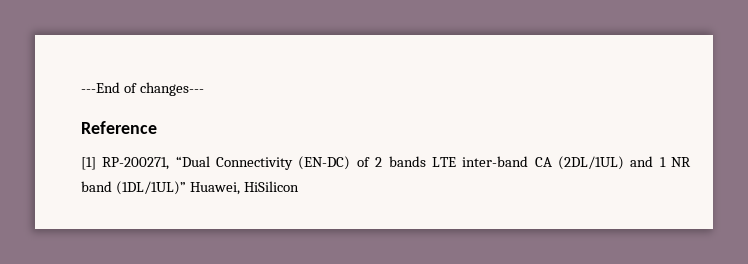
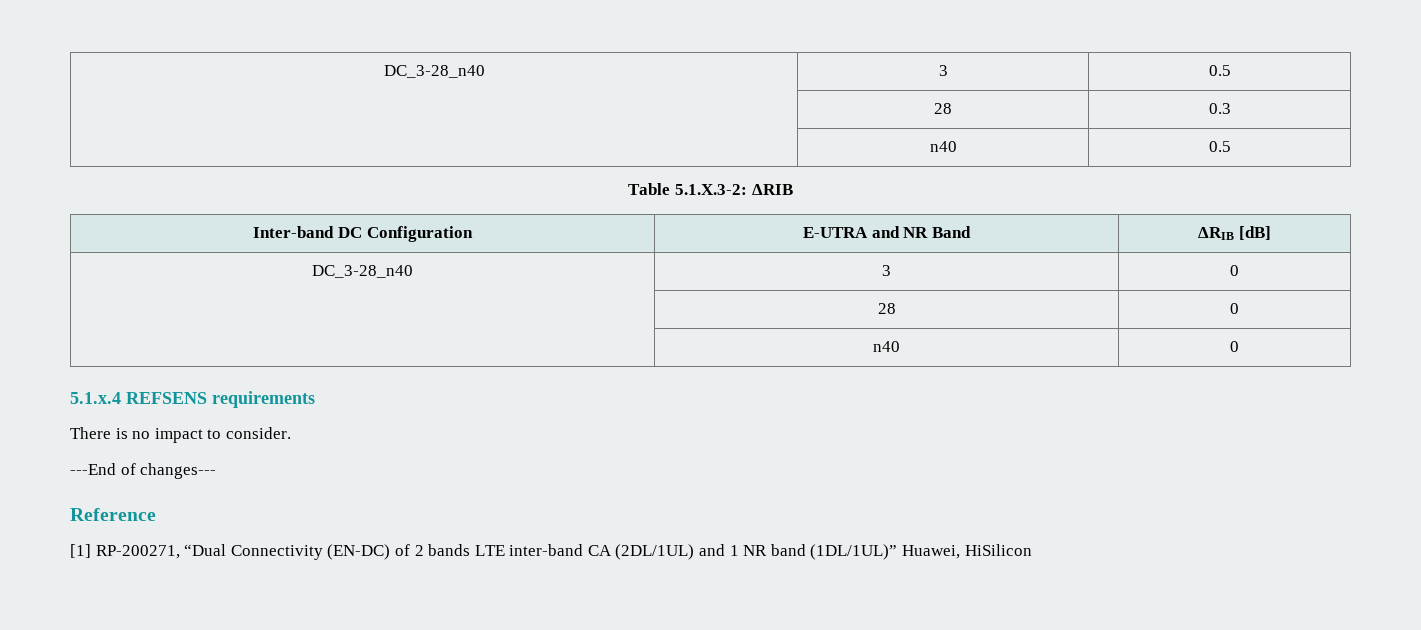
(81, 87) none -> [383,65,485,78] [938,65,948,76] [1208,65,1231,76] [934,103,952,114] [1208,103,1231,114] [929,141,957,152] [1208,141,1231,152] [628,183,793,195] [253,226,473,242] [803,226,971,238] [1198,226,1271,240] [312,265,413,278] [882,265,891,276] [1230,265,1239,276] [877,303,896,314] [1230,303,1239,314] [873,341,900,352] [1230,341,1239,352] [70,391,315,408] [70,427,291,443] DC_3-28_n40 | 3 | 0.5 // | 28 | 0.3 // | n40 | 0.5 // Table 5.1.X.3-2: ΔRIB // Inter-band DC Configuration | E-UTRA and NR Band | ΔRIB [dB] // DC_3-28_n40 | 3 | 0 // | 28 | 0 // | n40 | 0 // 5.1.x.4 REFSENS requirements // There is no impact to consider. //

